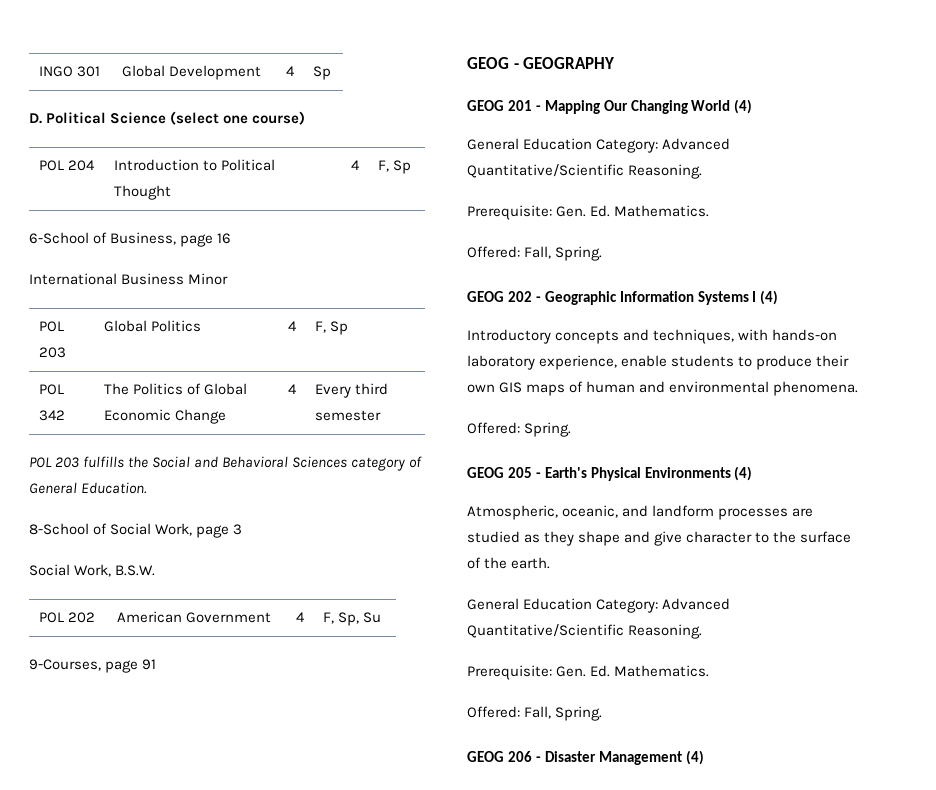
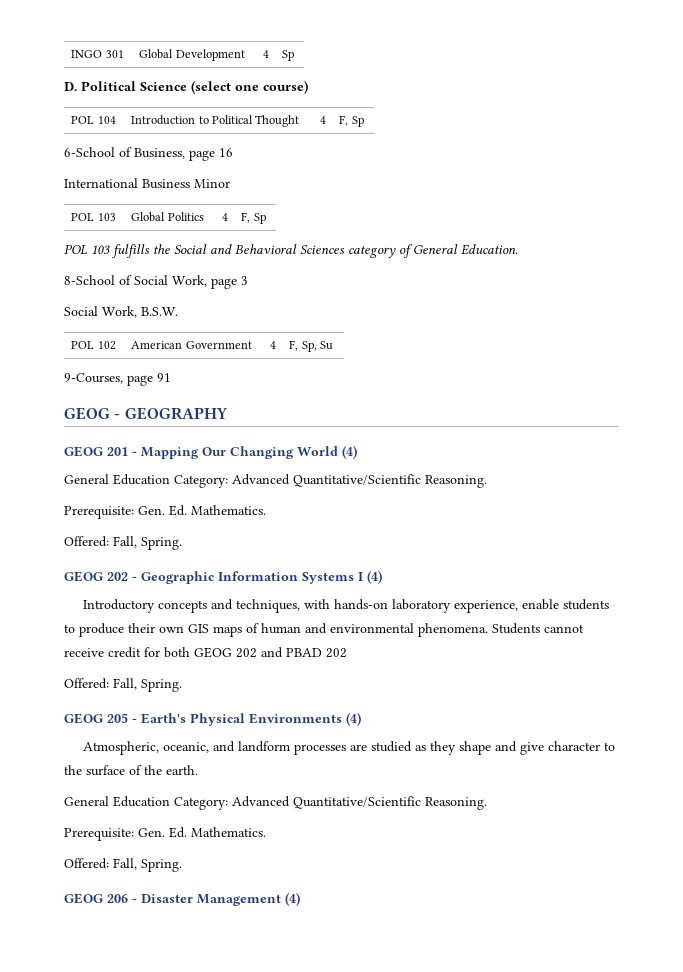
[68,160,96,171] 204 -> [97,116,116,124] 104
[39,347,67,358] 203 -> [97,213,116,221] 103
[39,384,65,395] [39,410,66,421] [104,383,248,395] [104,409,227,424] [287,384,297,394] [315,383,389,398] [315,410,382,421] [29,457,80,468] // POL 342 | The Politics of Global Economic Change | 4 | Every third semester // POL 203 -> [64,244,110,255] // POL 103
[68,612,96,623] 202 -> [97,341,116,350] 102
[467,422,520,434] // Offered: -> [492,623,584,634] [64,647,347,658] [64,678,137,690] Students cannot receive credit for both GEOG 202 and PBAD 202 // Offered: Fall,

